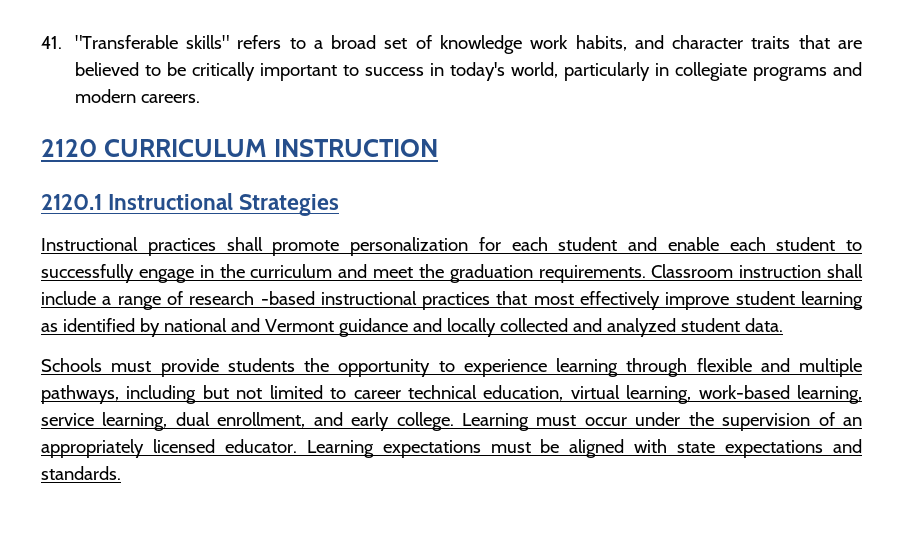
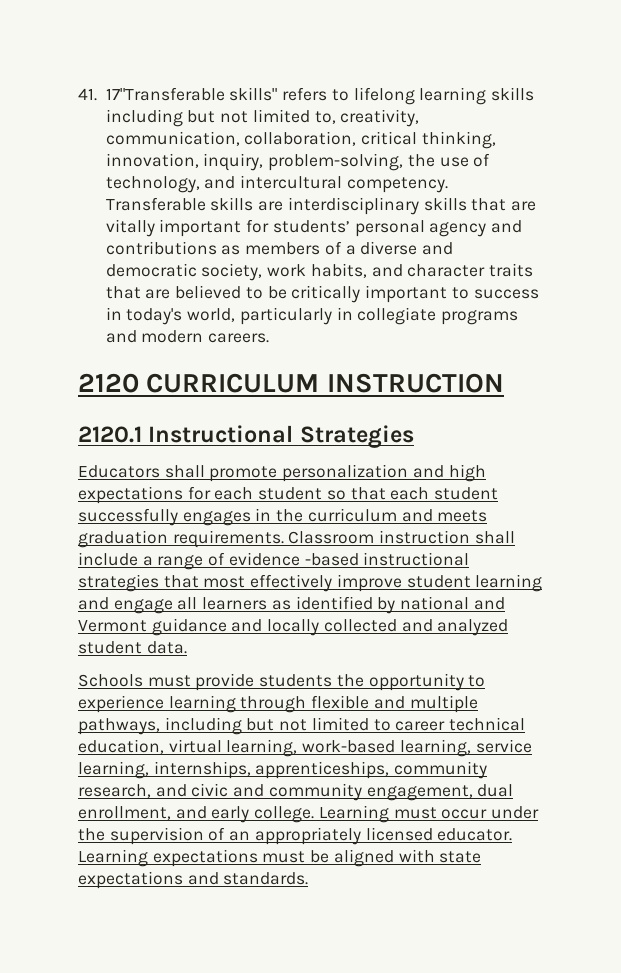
[74,35,178,49] "Transferable -> [105,87,225,101] 17"Transferable
[313,35,523,54] a broad set of knowledge -> [353,87,535,105] [105,109,420,127] [105,131,496,149] [105,153,491,171] [105,175,448,193] [105,197,537,215] [105,219,523,237] [105,241,454,255] [105,263,263,281] lifelong learning skills including but not limited to, creativity, communication, collaboration, critical thinking, innovation, inquiry, problem-solving, the use of technology, and intercultural competency. Transferable skills are interdisciplinary skills that are vitally important for students’ personal agency and contributions as members of a diverse and democratic society,
[41,237,216,256] Instructional practices -> [78,465,160,478] Educators
[478,237,862,251] [41,264,194,283] for each student and enable each student to successfully engage -> [412,464,486,482] [78,486,499,504] [78,508,251,526] and high expectations for each student so that each student successfully engages
[372,264,444,278] meet the -> [437,510,488,522] meets
[189,291,255,305] research -> [228,552,300,566] evidence
[422,292,491,310] practices -> [78,574,159,592] strategies
(863, 300) none -> [78,597,268,614] and engage all learners
(168, 421) none -> [153,761,488,779] [78,783,473,801] internships, apprenticeships, community research, and civic and community engagement,

